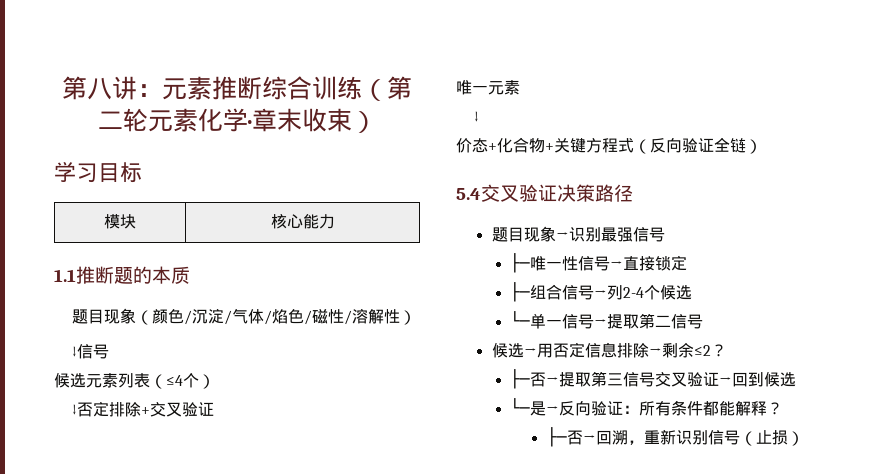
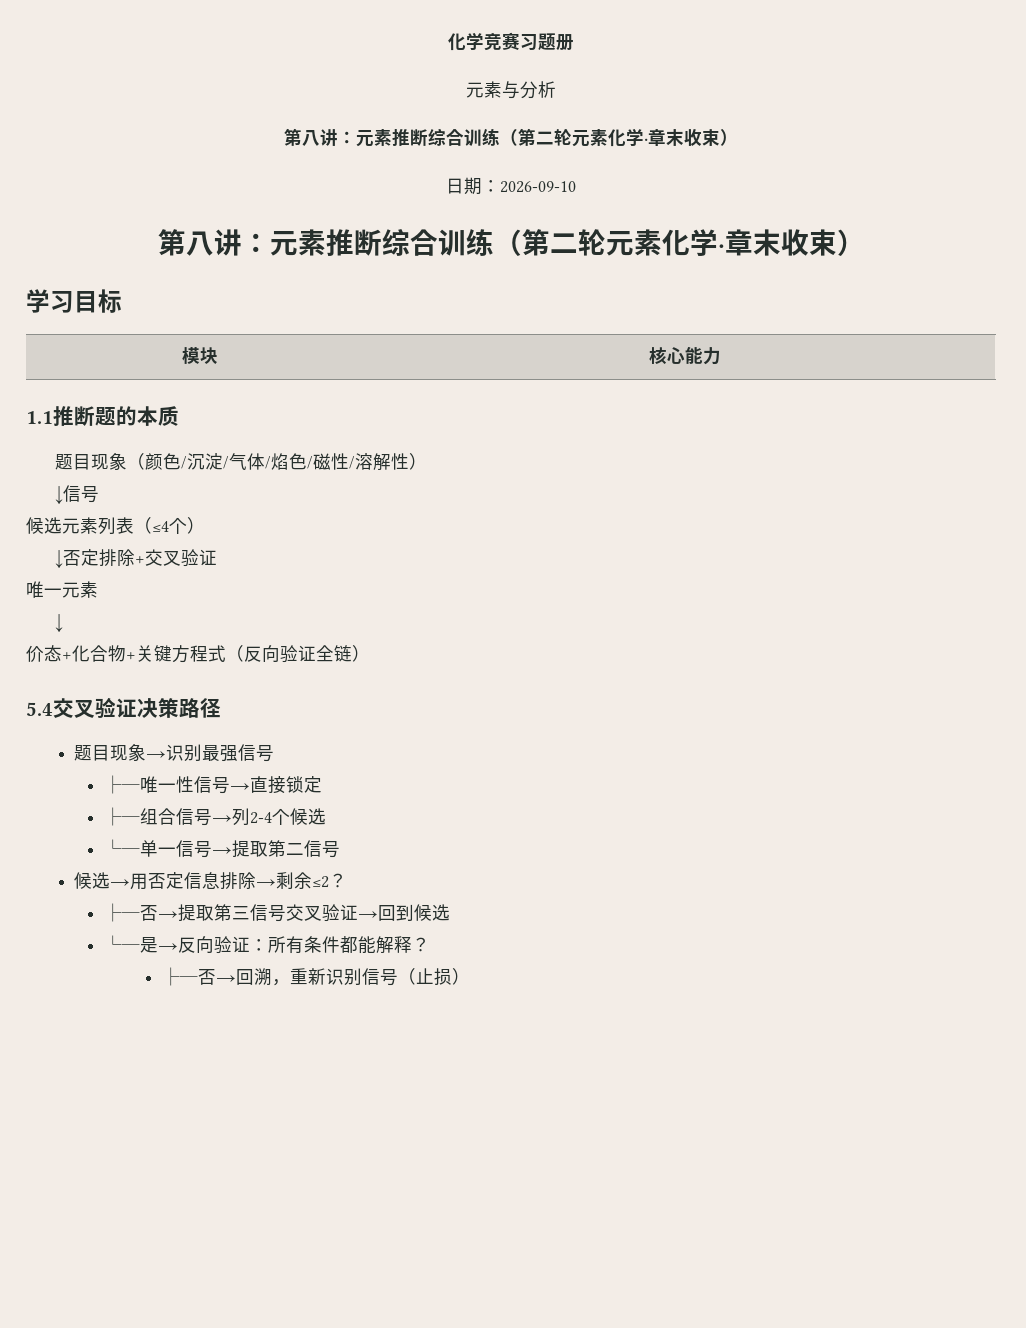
(62, 88) none -> [448,32,574,51] [466,81,556,99] [284,128,738,147] [446,177,576,195] 化学竞赛习题册 // 元素与分析 // 第八讲：元素推断综合训练（第二轮元素化学·章末收束） // 日期：2026-09-10 //

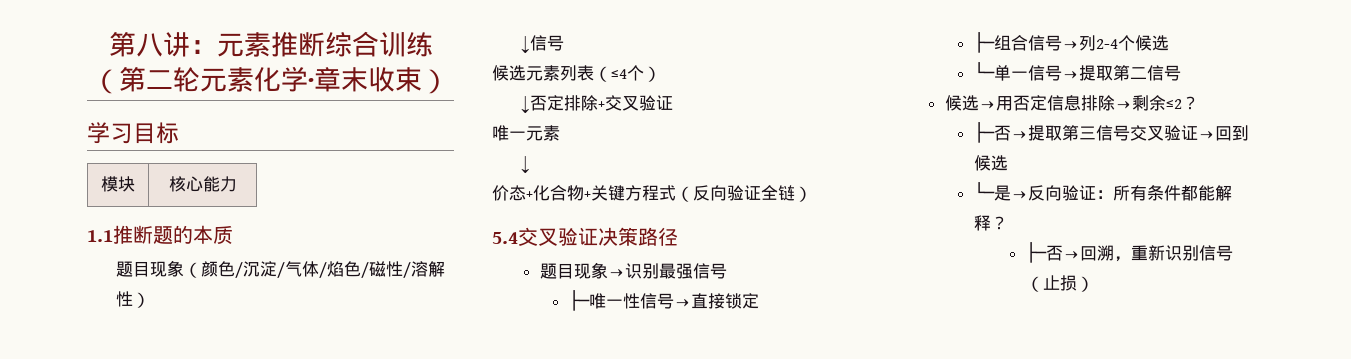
[448,32,574,51] [466,81,556,99] [284,128,738,147] [446,177,576,195] 化学竞赛习题册 // 元素与分析 // 第八讲：元素推断综合训练（第二轮元素化学·章末收束） // 日期：2026-09-10 // -> (108, 44) none

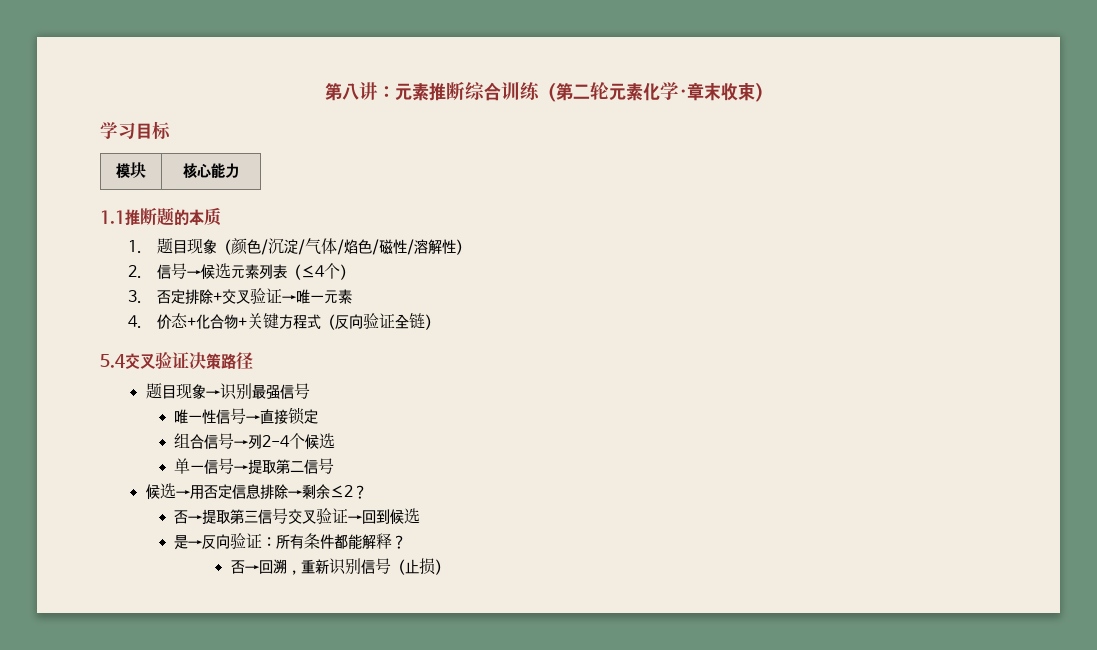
(233, 234) none -> [128,240,143,253] 1.
[520,35,564,54] ↓信号 // -> [128,263,202,279] 2.信号→
[520,96,530,114] ↓ -> [128,290,143,303] 3.
(673, 102) // -> [281,295,297,302] →
[520,156,530,174] ↓ // -> [128,315,143,328] 4.
[568,290,590,311] ├─ -> (310, 391) none
[973,32,995,53] ├─ -> (319, 416) none
[973,62,995,79] └─ -> (336, 441) none
[973,122,995,143] ├─ -> (367, 492) none
[973,182,995,199] └─ -> (421, 516) none
[1025,242,1047,263] ├─ -> (407, 542) none

